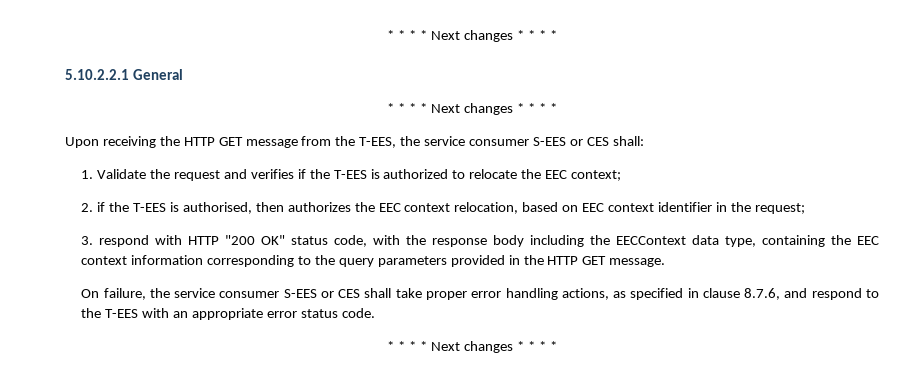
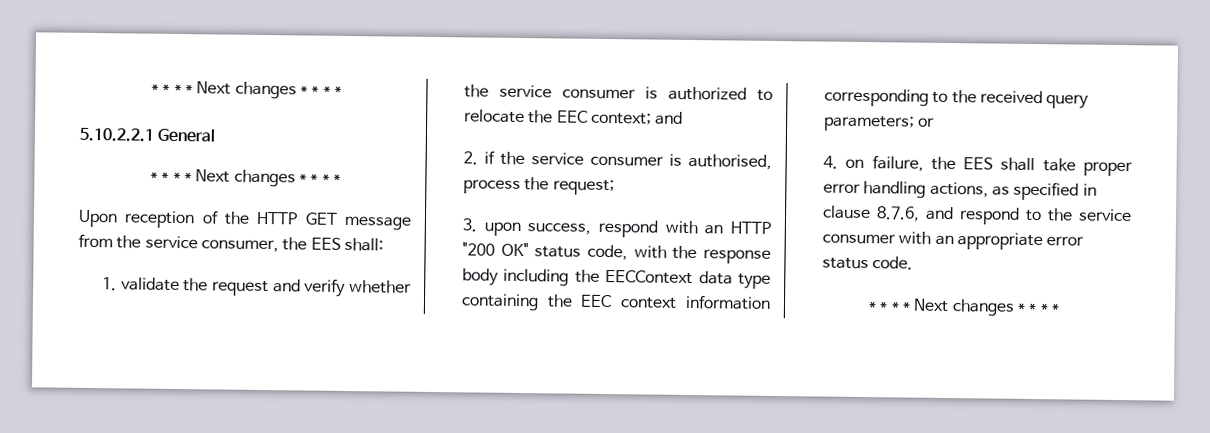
[102,136,156,148] receiving -> [124,210,219,229] reception of
[359,136,644,148] [81,169,367,181] T-EES, the service consumer S-EES or CES shall: // 1. Validate the request and verifies if the T-EES -> [144,235,384,253] [101,277,413,297] [463,84,636,100] service consumer, the EES shall: // 1. validate the request and verify whether the service consumer
(622, 175) none -> [655,111,684,125] and
[133,202,727,214] T-EES is authorised, then authorizes the EEC context relocation, based on EEC context identifier in -> [530,152,773,170] [462,179,521,195] service consumer is authorised, process
(94, 240) none -> [483,221,592,237] upon success,
(183, 240) none -> [704,224,724,235] an
[725,236,757,247] type, -> [738,273,771,289] type
[338,255,666,267] [81,288,361,300] query parameters provided in the HTTP GET message. // On failure, the service consumer S-EES or CES -> [979,90,1090,109] [823,115,936,132] [822,155,994,172] received query parameters; or // 4. on failure, the EES
[105,309,139,318] T-EES -> [1078,208,1132,222] [821,233,896,245] service consumer

